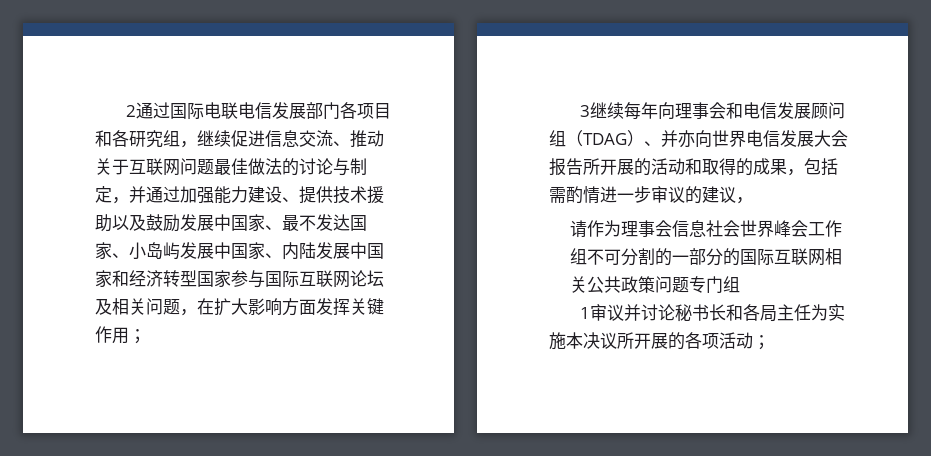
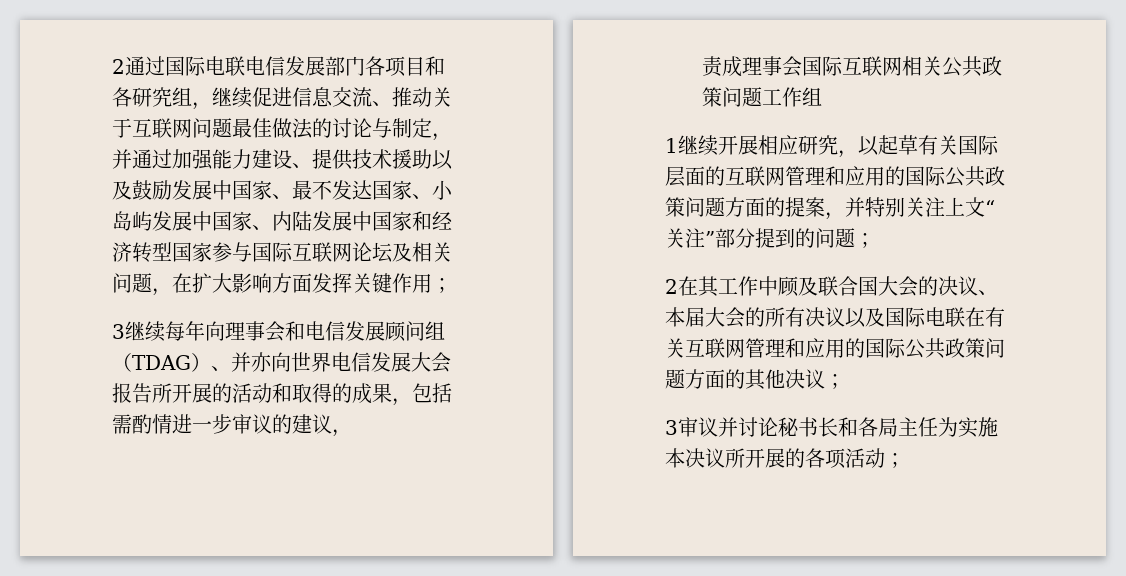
[570,220,843,238] [570,248,741,266] 请作为理事会信息社会世界峰会工作组不可分割的一部分的 -> [702,56,803,77] 责成理事会
[689,276,724,293] 专门 -> [762,87,803,107] 工作
(591, 313) none -> [678,135,999,158] [665,166,1005,187] [665,197,995,220] [665,228,875,248] [665,276,998,297] [665,307,1005,328] [665,338,1005,359] [665,369,845,390] [665,420,678,435] 继续开展相应研究，以起草有关国际层面的互联网管理和应用的国际公共政策问题方面的提案，并特别关注上文“关注”部分提到的问题； // 2在其工作中顾及联合国大会的决议、本届大会的所有决议以及国际电联在有关互联网管理和应用的国际公共政策问题方面的其他决议； // 3

